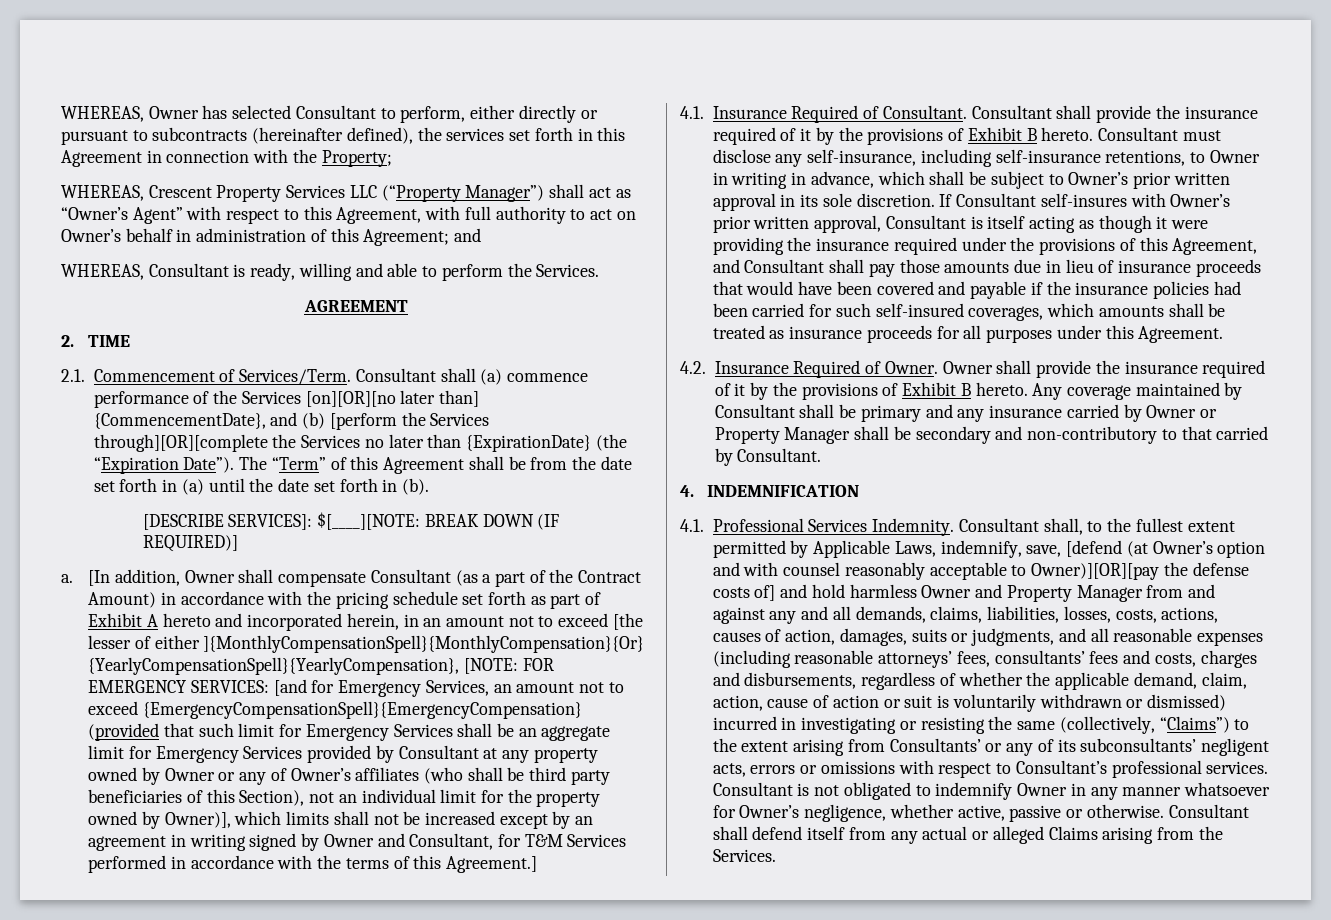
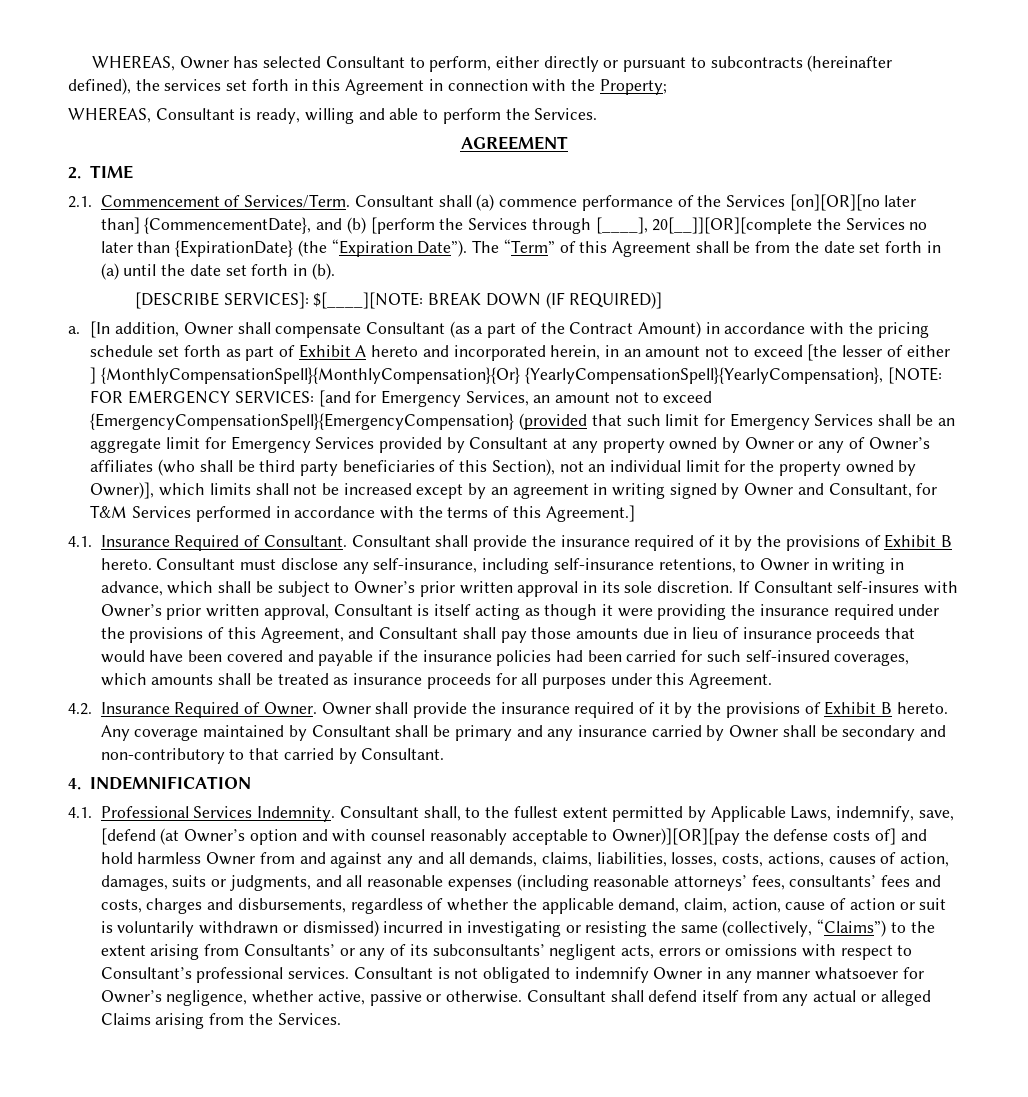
[61,184,631,202] [61,206,636,224] [61,228,482,246] // WHEREAS, Crescent Property Services LLC (“Property Manager”) shall act as “Owner’s Agent” with respect to this Agreement, with full authority to act on Owner’s behalf in administration of this Agreement; and -> (667, 87) none
[93,434,268,452] through][OR][complete -> [531,217,813,234] through [____], 20[__]][OR][complete
[203,635,645,653] ]{MonthlyCompensationSpell}{MonthlyCompensation}{Or} -> [90,367,521,384] ] {MonthlyCompensationSpell}{MonthlyCompensation}{Or}
[1200,409,1217,418] [714,427,851,444] or Property Manager -> (779, 731) none
[975,584,1143,602] and Property Manager -> (256, 858) none

